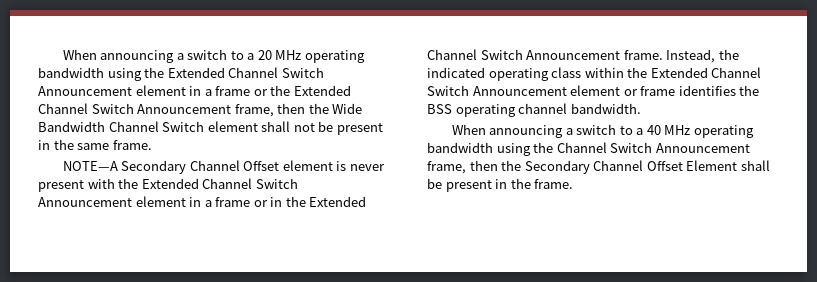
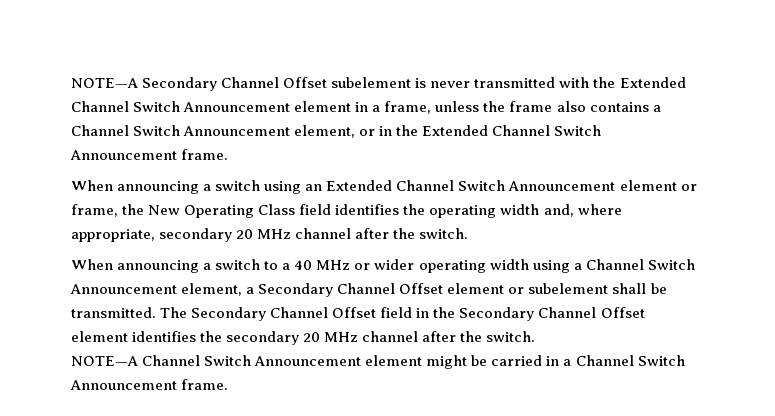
[62,49,365,63] [38,67,324,81] [38,85,351,96] [38,103,363,117] [38,121,383,135] [38,139,152,150] When announcing a switch to a 20 MHz operating bandwidth using the Extended Channel Switch Announcement element in a frame or the Extended Channel Switch Announcement frame, then the Wide Bandwidth Channel Switch element shall not be present in the same frame. // -> (71, 83) none
[282,160,333,171] element -> [331,77,412,88] subelement
[38,180,84,192] present -> [474,77,556,88] transmitted
[215,197,251,207] frame -> [384,101,661,114] [71,125,356,138] frame, unless the frame also contains a Channel Switch Announcement element,
[666,49,739,63] [427,67,648,81] Instead, the indicated operating class within the -> [71,180,323,194] // When announcing a switch using an
[640,85,760,96] [427,103,641,117] frame identifies the BSS operating channel bandwidth. -> [71,204,622,218] [71,228,469,242] frame, the New Operating Class field identifies the operating width and, where appropriate, secondary 20 MHz channel after the switch.
[693,125,754,138] [427,142,750,156] [427,160,770,174] [427,178,531,192] operating bandwidth using the Channel Switch Announcement frame, then the Secondary Channel Offset Element shall be present in the -> [354,259,695,273] [70,283,667,297] [71,307,645,321] [71,331,536,345] [71,355,685,369] [70,380,177,390] or wider operating width using a Channel Switch Announcement element, a Secondary Channel Offset element or subelement shall be transmitted. The Secondary Channel Offset field in the Secondary Channel Offset element identifies the secondary 20 MHz channel after the switch. // NOTE—A Channel Switch Announcement element might be carried in a Channel Switch Announcement

